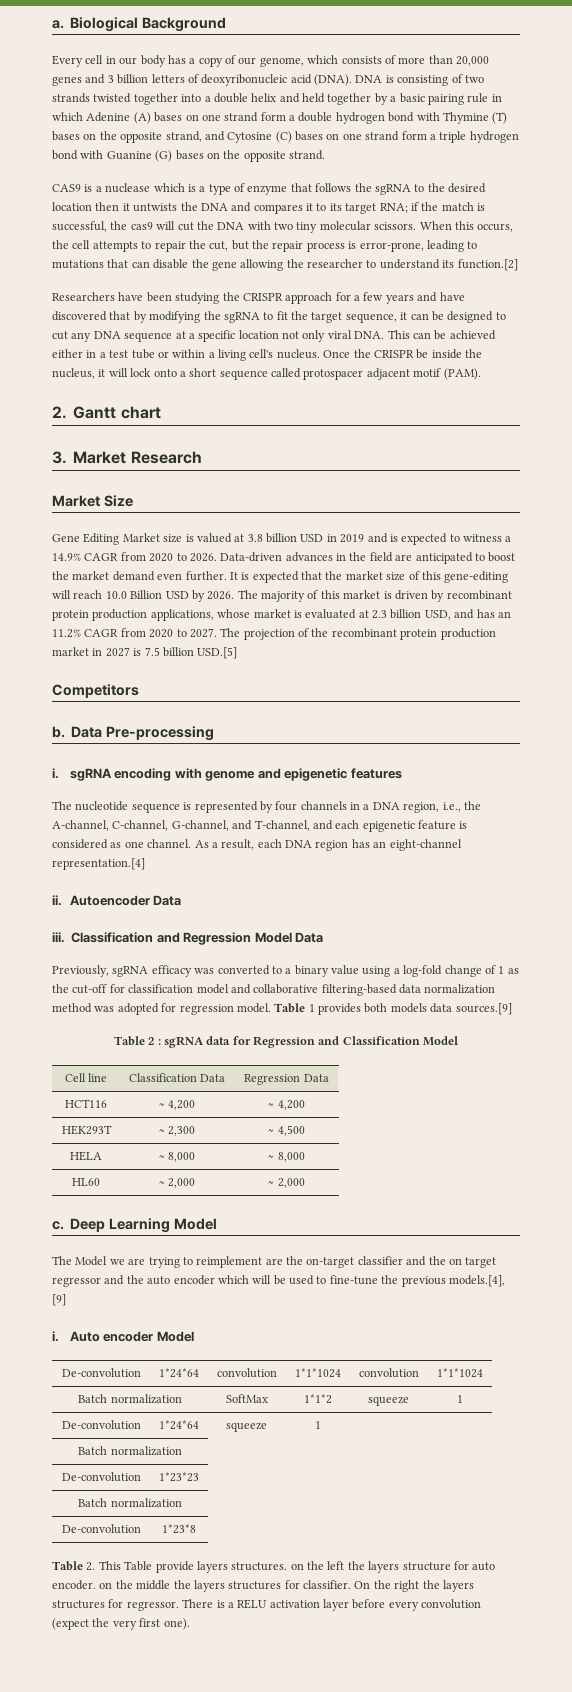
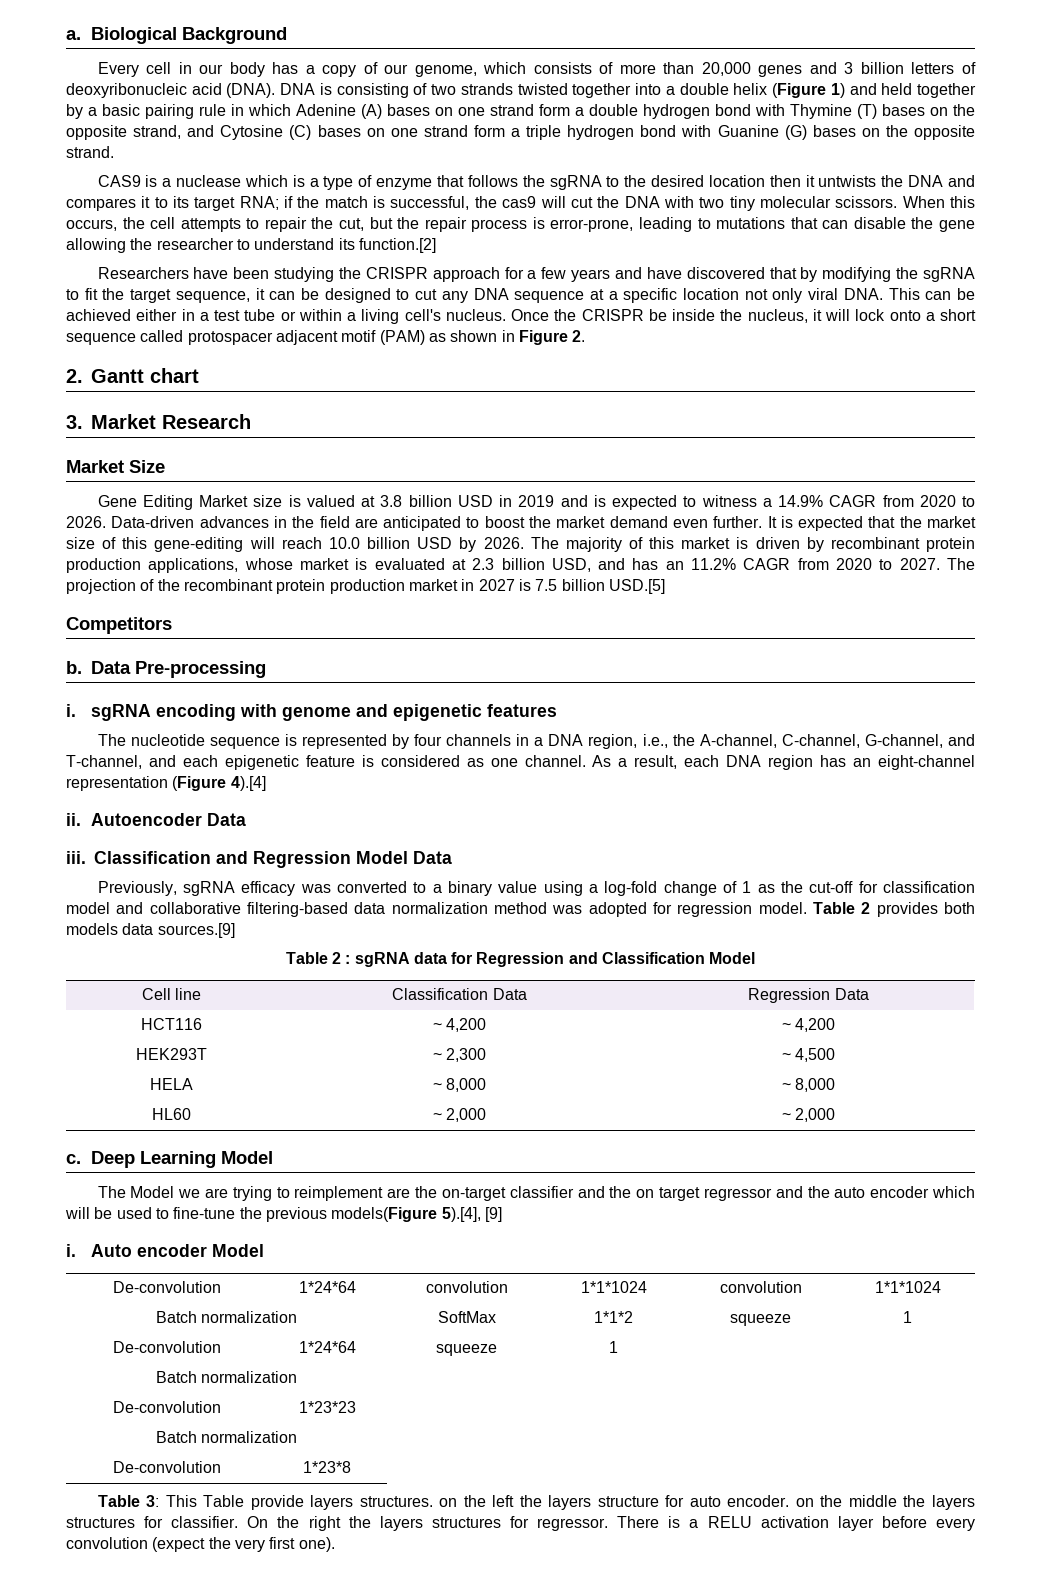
(277, 97) none -> [772,83,845,98] (Figure 1)
[443,368,481,380] (PAM). -> [379,330,586,345] (PAM) as shown in Figure 2.
[130,590,163,599] Billion -> [367,537,411,549] billion
[52,858,145,870] representation.[4] -> [66,776,266,791] representation (Figure 4).[4]
[308,1004,315,1012] 1 -> [861,902,871,914] 2
[448,1275,505,1287] models.[4], -> [331,1207,481,1222] models(Figure 5).[4],
[86,1562,96,1571] 2. -> [146,1495,160,1507] 3:

